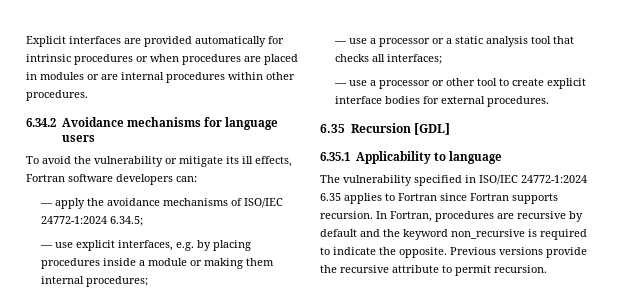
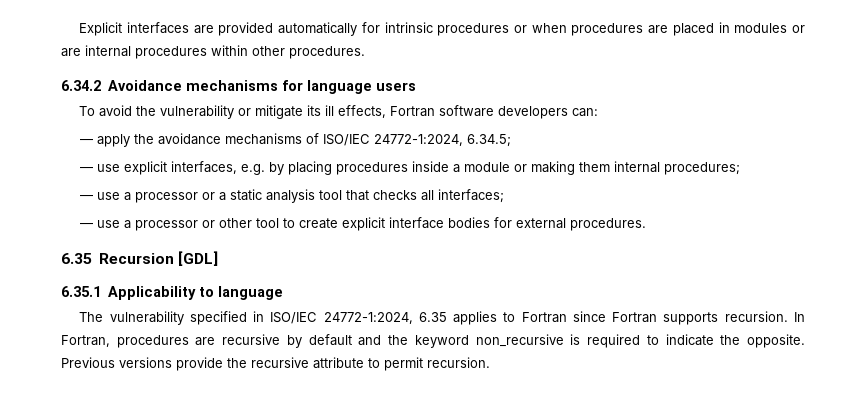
[40,216,107,224] 24772-1:2024 -> [373,134,463,146] 24772-1:2024,
[521,175,587,183] 24772-1:2024 -> [323,312,413,324] 24772-1:2024,

